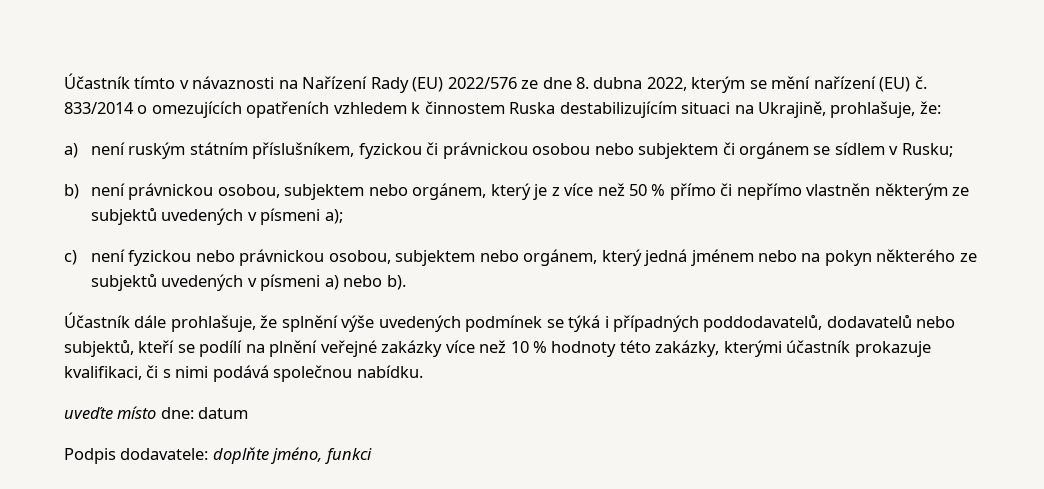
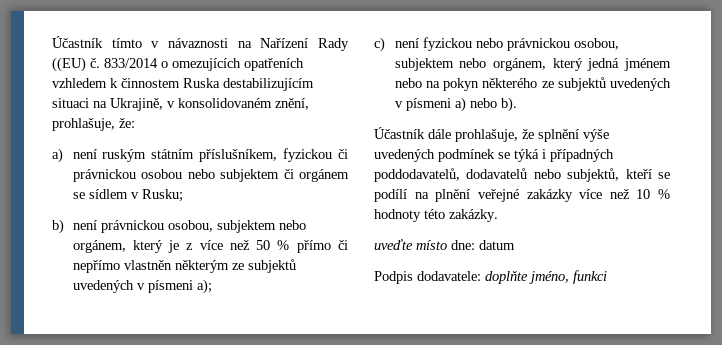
[412,76,911,93] (EU) 2022/576 ze dne 8. dubna 2022, kterým se mění nařízení (EU) -> [52,57,86,72] ((EU)
(827, 109) none -> [167,98,309,110] v konsolidovaném znění,
[655,340,931,357] [64,365,423,382] zakázky, kterými účastník prokazuje kvalifikaci, či s nimi podává společnou nabídku. -> [449,209,498,222] zakázky.

